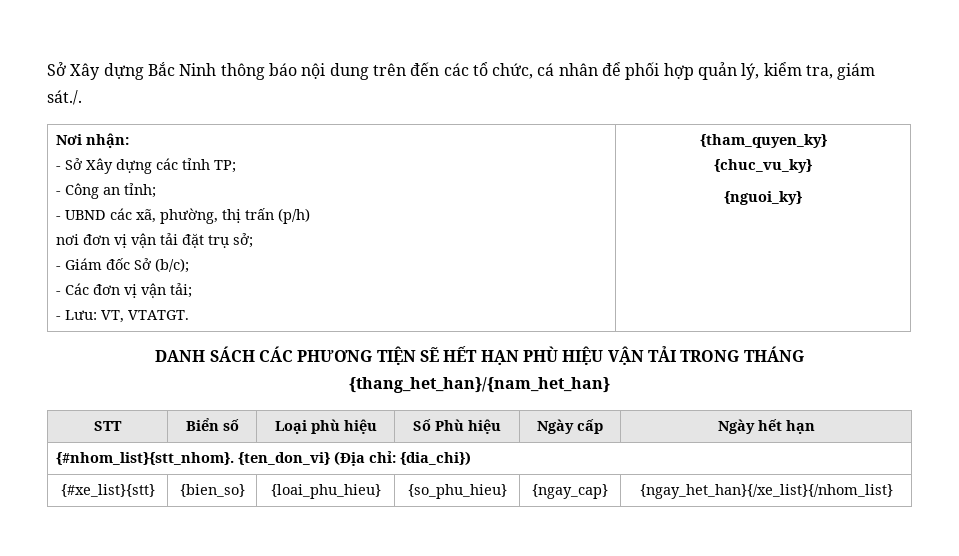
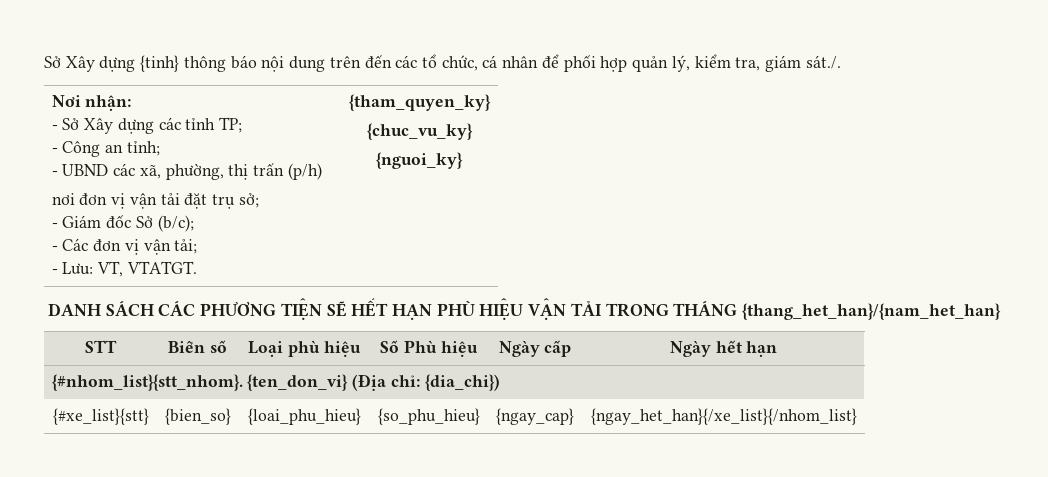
[47,62,217,80] Sở Xây dựng Bắc Ninh -> [44,55,180,72] Sở Xây dựng {tinh}

